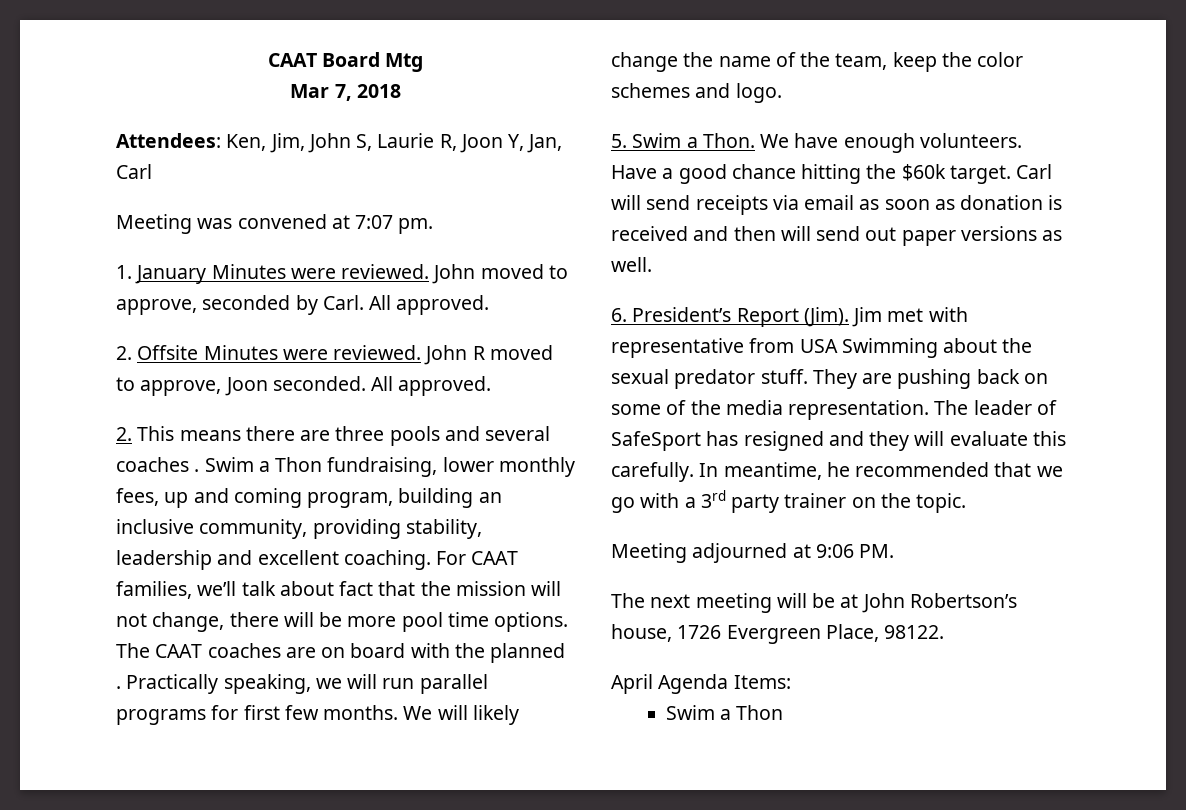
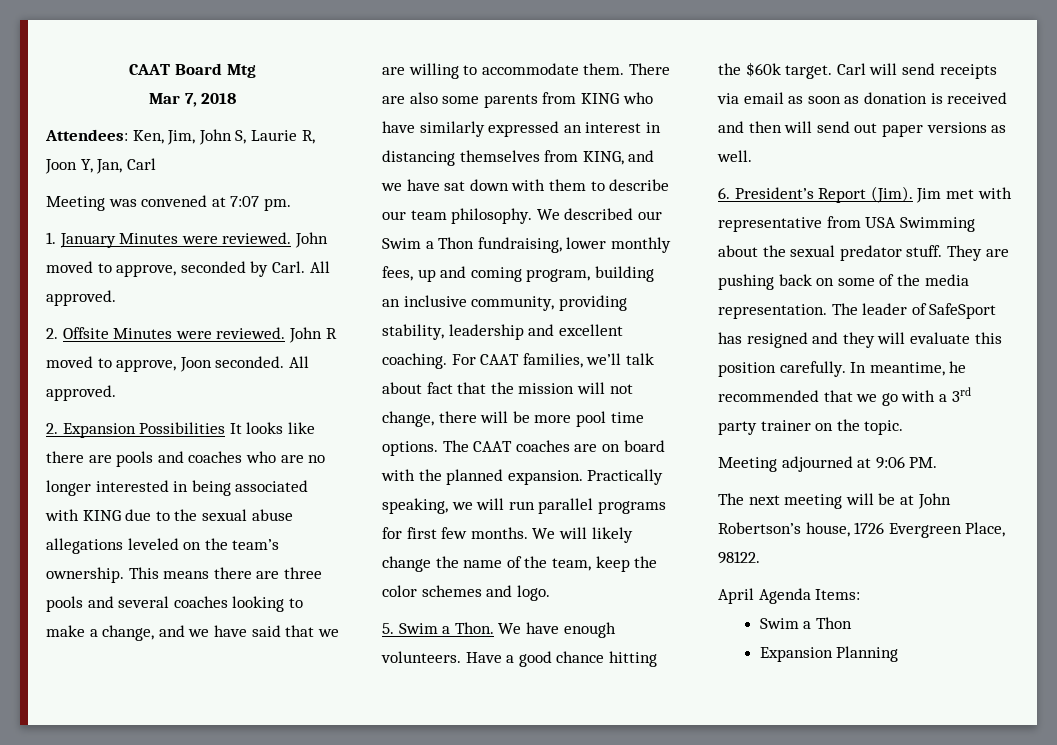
(132, 434) none -> [62,422,315,438] [46,451,326,467] [46,480,309,496] [45,509,293,521] [46,538,280,554] [46,567,124,583] Expansion Possibilities It looks like there are pools and coaches who are no longer interested in being associated with KING due to the sexual abuse allegations leveled on the team’s ownership.
[194,469,200,472] . -> [232,596,303,612] [46,625,339,641] [382,63,670,79] [382,92,653,108] [382,121,661,137] [382,150,655,166] [381,179,670,191] [382,208,662,224] looking to make a change, and we have said that we are willing to accommodate them. There are also some parents from KING who have similarly expressed an interest in distancing themselves from KING, and we have sat down with them to describe our team philosophy. We described our
[116,686,121,689] . -> [507,470,583,485] expansion.
(1066, 438) none -> [718,362,776,377] position
(784, 712) none -> [759,646,899,662] // Expansion Planning

